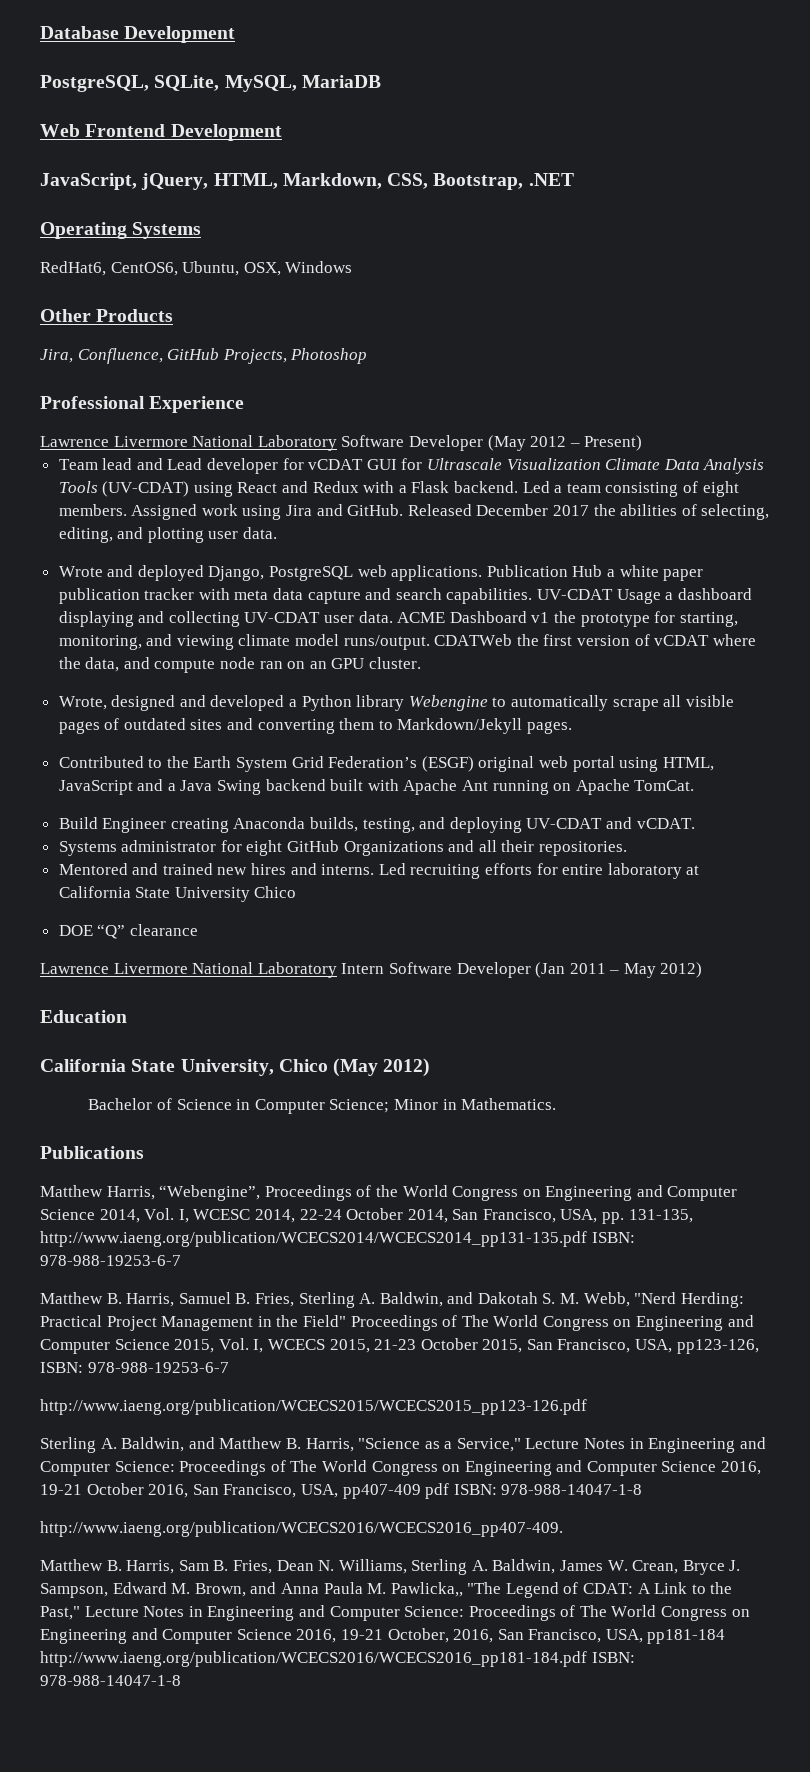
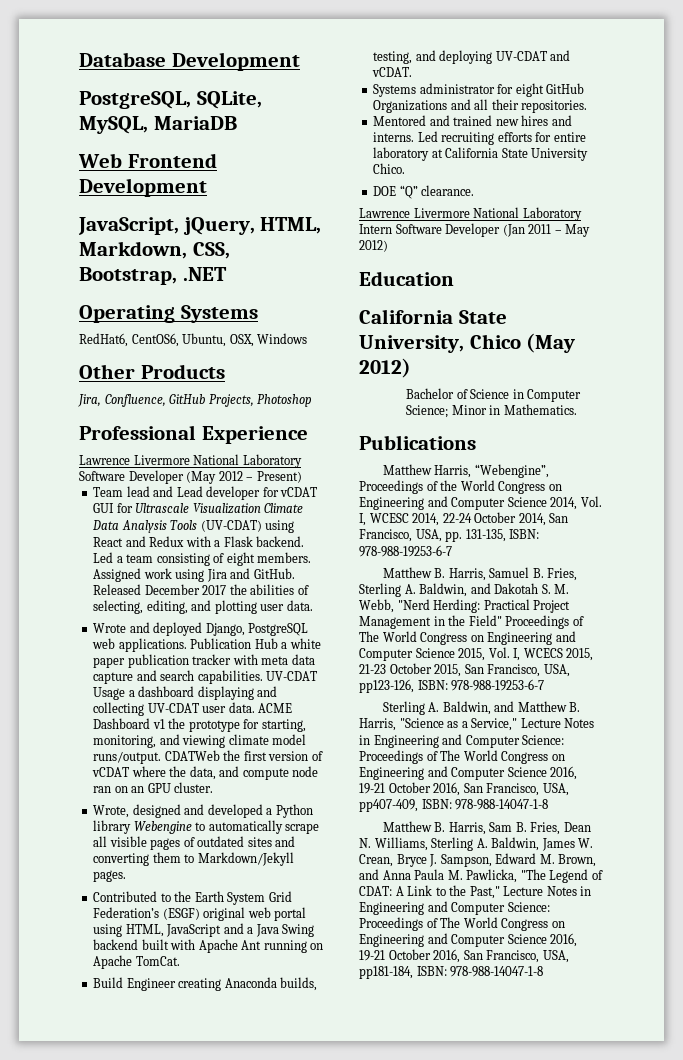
[254,886,297,898] Chico -> [373,163,406,174] Chico.
[129,924,198,936] clearance -> [421,185,475,196] clearance.
[40,1231,587,1247] http://www.iaeng.org/publication/WCECS2014/WCECS2014_pp131-135.pdf -> (506, 535) none
[40,1399,587,1415] // http://www.iaeng.org/publication/WCECS2015/WCECS2015_pp123-126.pdf -> (545, 685) none
[342,1483,643,1499] [40,1521,563,1537] pp407-409 pdf ISBN: 978-988-14047-1-8 // http://www.iaeng.org/publication/WCECS2016/WCECS2016_pp407-409. -> [359,799,549,812] pp407-409, ISBN: 978-988-14047-1-8
[390,1582,463,1597] Pawlicka,, -> [466,869,518,883] Pawlicka,
[387,1628,726,1644] [40,1651,587,1667] October, 2016, San Francisco, USA, pp181-184 http://www.iaeng.org/publication/WCECS2016/WCECS2016_pp181-184.pdf -> [388,949,569,963] [359,966,413,979] October 2016, San Francisco, USA, pp181-184,

